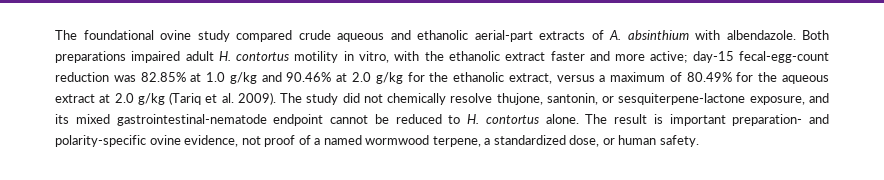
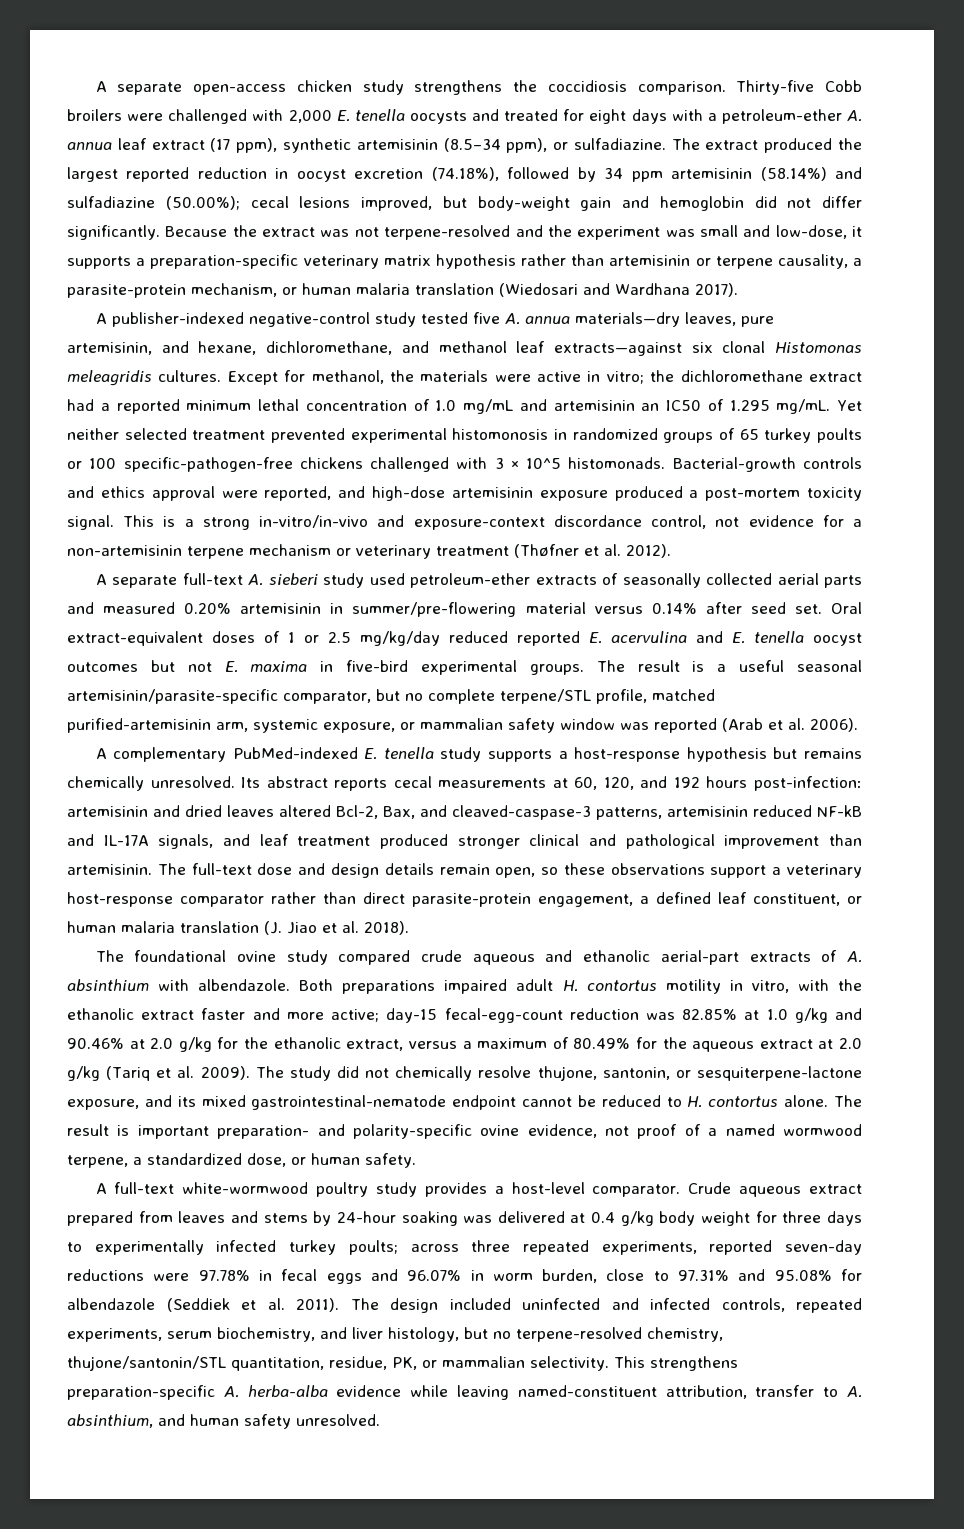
(55, 35) none -> [95,80,862,95] [67,109,862,124] [67,138,863,153] [67,167,862,182] [67,196,862,211] [67,225,862,240] [67,254,862,269] [67,283,738,298] [95,312,774,327] [67,341,863,356] [67,370,862,386] [67,399,863,414] [67,428,862,443] [67,457,862,472] [67,486,863,501] [67,515,863,530] [67,544,671,559] [95,573,863,588] [67,602,863,617] [67,631,862,646] [67,660,863,675] [67,689,715,704] [67,718,858,733] [95,747,862,762] [67,776,863,791] [67,805,862,820] [67,834,862,849] [67,863,863,878] [67,892,862,907] [67,921,409,935] A separate open-access chicken study strengthens the coccidiosis comparison. Thirty-five Cobb broilers were challenged with 2,000 E. tenella oocysts and treated for eight days with a petroleum-ether A. annua leaf extract (17 ppm), synthetic artemisinin (8.5–34 ppm), or sulfadiazine. The extract produced the largest reported reduction in oocyst excretion (74.18%), followed by 34 ppm artemisinin (58.14%) and sulfadiazine (50.00%); cecal lesions improved, but body-weight gain and hemoglobin did not differ significantly. Because the extract was not terpene-resolved and the experiment was small and low-dose, it supports a preparation-specific veterinary matrix hypothesis rather than artemisinin or terpene causality, a parasite-protein mechanism, or human malaria translation (Wiedosari and Wardhana 2017). // A publisher-indexed negative-control study tested five A. annua materials—dry leaves, pure artemisinin, and hexane, dichloromethane, and methanol leaf extracts—against six clonal Histomonas meleagridis cultures. Except for methanol, the materials were active in vitro; the dichloromethane extract had a reported minimum lethal concentration of 1.0 mg/mL and artemisinin an IC50 of 1.295 mg/mL. Yet neither selected treatment prevented experimental histomonosis in randomized groups of 65 turkey poults or 100 specific-pathogen-free chickens challenged with 3 × 10^5 histomonads. Bacterial-growth controls and ethics approval were reported, and high-dose artemisinin exposure produced a post-mortem toxicity signal. This is a strong in-vitro/in-vivo and exposure-context discordance control, not evidence for a non-artemisinin terpene mechanism or veterinary treatment (Thøfner et al. 2012). // A separate full-text A. sieberi study used petroleum-ether extracts of seasonally collected aerial parts and measured 0.20% artemisinin in summer/pre-flowering material versus 0.14% after seed set. Oral extract-equivalent doses of 1 or 2.5 mg/kg/day reduced reported E. acervulina and E. tenella oocyst outcomes but not E. maxima in five-bird experimental groups. The result is a useful seasonal artemisinin/parasite-specific comparator, but no complete terpene/STL profile, matched purified-artemisinin arm, systemic exposure, or mammalian safety window was reported (Arab et al. 2006). // A complementary PubMed-indexed E. tenella study supports a host-response hypothesis but remains chemically unresolved. Its abstract reports cecal measurements at 60, 120, and 192 hours post-infection: artemisinin and dried leaves altered Bcl-2, Bax, and cleaved-caspase-3 patterns, artemisinin reduced NF-kB and IL-17A signals, and leaf treatment produced stronger clinical and pathological improvement than artemisinin. The full-text dose and design details remain open, so these observations support a veterinary host-response comparator rather than direct parasite-protein engagement, a defined leaf constituent, or human malaria translation (J. Jiao et al. 2018). //
(699, 141) none -> [95,1182,863,1197] [67,1211,862,1226] [67,1240,862,1255] [67,1269,862,1284] [67,1298,862,1313] [67,1327,723,1342] [67,1356,738,1371] [67,1385,862,1400] [67,1414,380,1429] // A full-text white-wormwood poultry study provides a host-level comparator. Crude aqueous extract prepared from leaves and stems by 24-hour soaking was delivered at 0.4 g/kg body weight for three days to experimentally infected turkey poults; across three repeated experiments, reported seven-day reductions were 97.78% in fecal eggs and 96.07% in worm burden, close to 97.31% and 95.08% for albendazole (Seddiek et al. 2011). The design included uninfected and infected controls, repeated experiments, serum biochemistry, and liver histology, but no terpene-resolved chemistry, thujone/santonin/STL quantitation, residue, PK, or mammalian selectivity. This strengthens preparation-specific A. herba-alba evidence while leaving named-constituent attribution, transfer to A. absinthium, and human safety unresolved.

